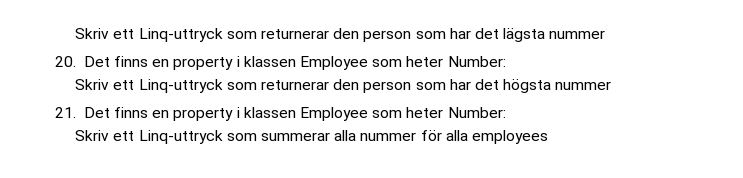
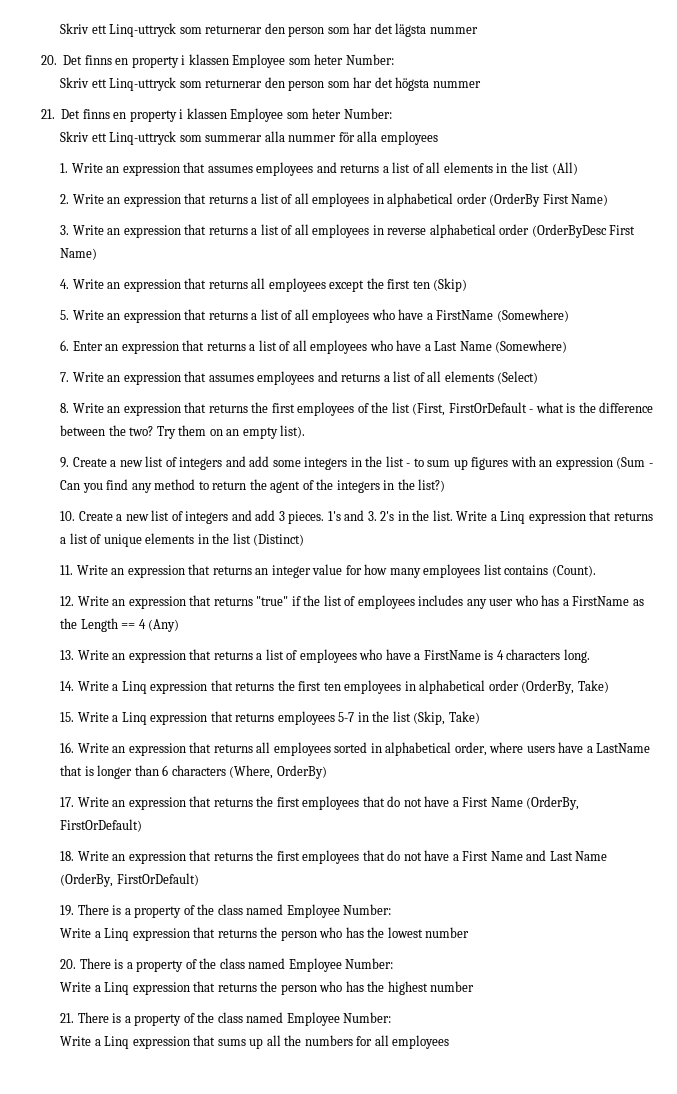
(548, 137) none -> [60,162,578,176] [60,193,609,207] [60,224,636,238] [60,248,98,260] [60,278,468,292] [60,309,569,323] [60,340,568,354] [60,371,539,385] [60,402,654,416] [60,425,306,439] [60,456,653,470] [60,479,446,493] [60,510,653,524] [60,533,305,547] [60,564,596,578] [60,595,644,609] [60,618,180,632] [60,649,590,663] [60,680,609,694] [60,711,480,725] [60,742,651,756] [60,765,327,779] [60,796,580,810] [60,819,143,832] [60,850,608,864] [60,873,199,887] [60,904,392,918] [60,927,470,941] [60,958,394,972] [60,981,475,995] [60,1012,392,1026] [60,1035,450,1049] // 1. Write an expression that assumes employees and returns a list of all elements in the list (All) // 2. Write an expression that returns a list of all employees in alphabetical order (OrderBy First Name) // 3. Write an expression that returns a list of all employees in reverse alphabetical order (OrderByDesc First Name) // 4. Write an expression that returns all employees except the first ten (Skip) // 5. Write an expression that returns a list of all employees who have a FirstName (Somewhere) // 6. Enter an expression that returns a list of all employees who have a Last Name (Somewhere) // 7. Write an expression that assumes employees and returns a list of all elements (Select) // 8. Write an expression that returns the first employees of the list (First, FirstOrDefault - what is the difference between the two? Try them on an empty list). // 9. Create a new list of integers and add some integers in the list - to sum up figures with an expression (Sum - Can you find any method to return the agent of the integers in the list?) // 10. Create a new list of integers and add 3 pieces. 1's and 3. 2's in the list. Write a Linq expression that returns a list of unique elements in the list (Distinct) // 11. Write an expression that returns an integer value for how many employees list contains (Count). // 12. Write an expression that returns "true" if the list of employees includes any user who has a FirstName as the Length == 4 (Any) // 13. Write an expression that returns a list of employees who have a FirstName is 4 characters long. // 14. Write a Linq expression that returns the first ten employees in alphabetical order (OrderBy, Take) // 15. Write a Linq expression that returns employees 5-7 in the list (Skip, Take) // 16. Write an expression that returns all employees sorted in alphabetical order, where users have a LastName that is longer than 6 characters (Where, OrderBy) // 17. Write an expression that returns the first employees that do not have a First Name (OrderBy, FirstOrDefault) // 18. Write an expression that returns the first employees that do not have a First Name and Last Name (OrderBy, FirstOrDefault) // 19. There is a property of the class named Employee Number: // Write a Linq expression that returns the person who has the lowest number // 20. There is a property of the class named Employee Number: // Write a Linq expression that returns the person who has the highest number // 21. There is a property of the class named Employee Number: // Write a Linq expression that sums up all the numbers for all employees

